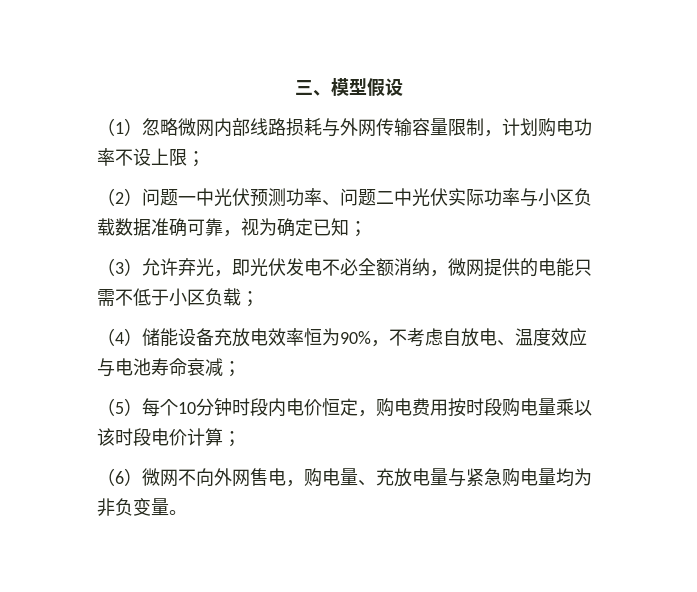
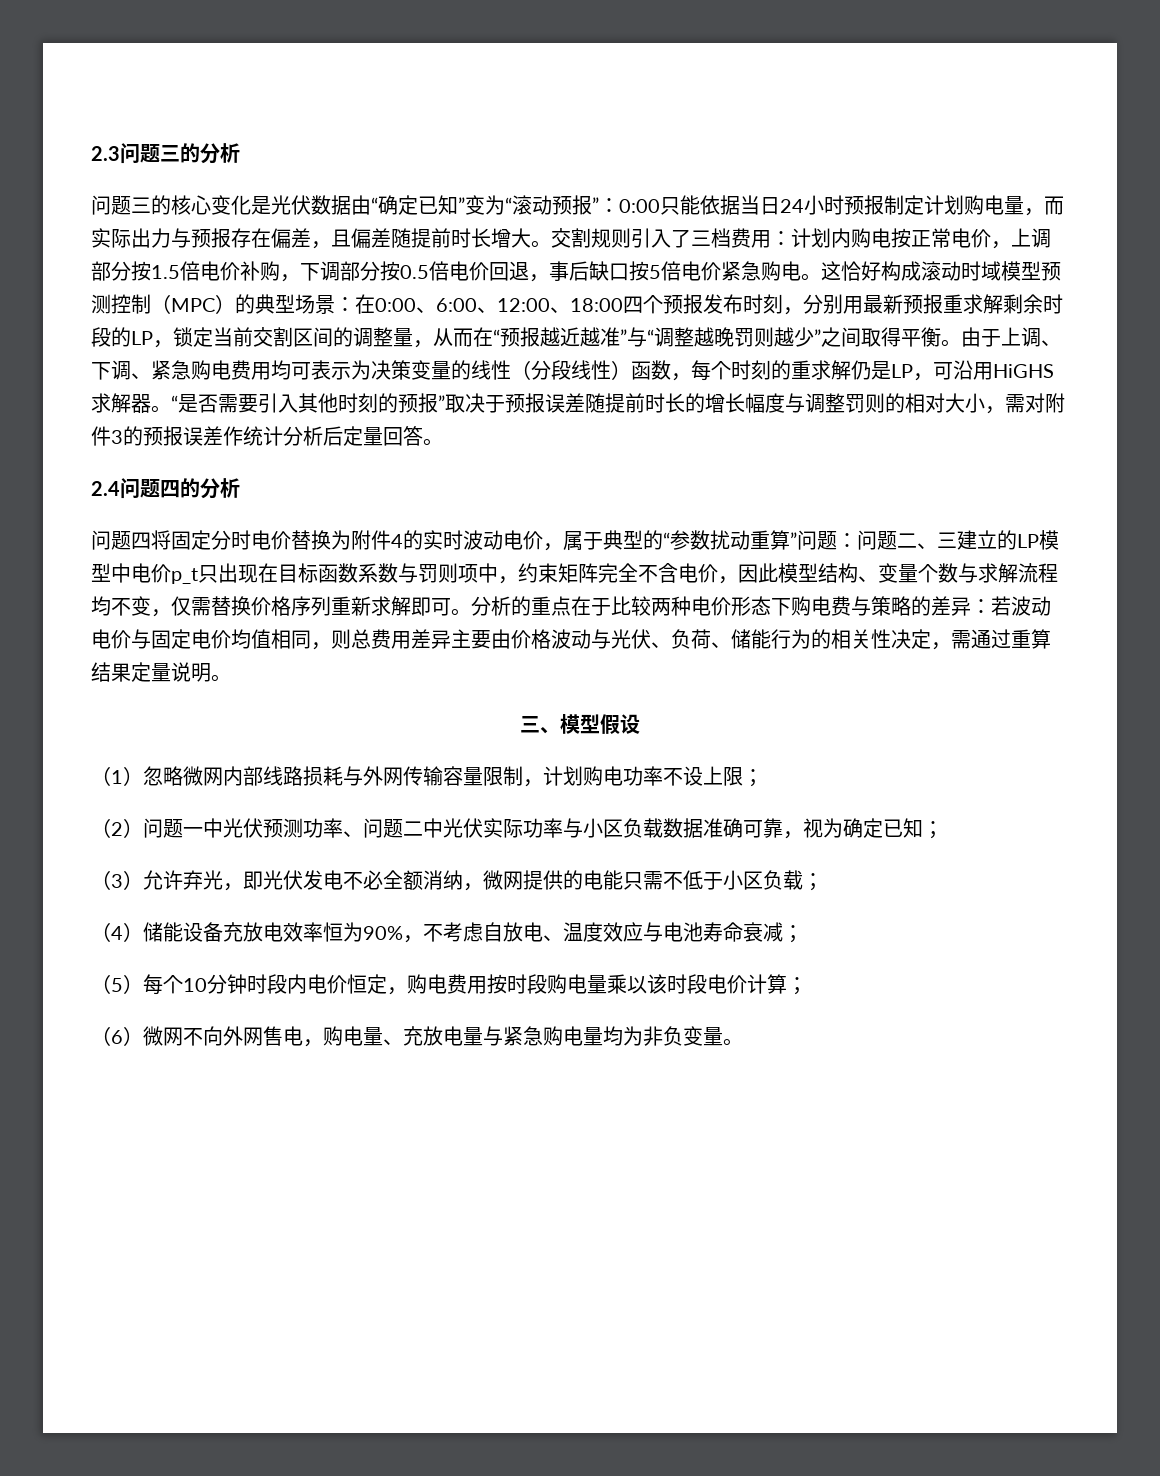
(294, 87) none -> [91,143,240,164] [91,195,1064,216] [91,228,1051,249] [91,261,1061,282] [91,294,1063,315] [91,327,1061,348] [91,360,1054,381] [91,393,1065,414] [91,426,443,446] [91,478,240,499] [91,530,1059,551] [91,563,1058,584] [91,596,1051,617] [91,629,1051,650] [91,662,231,682] 2.3问题三的分析 // 问题三的核心变化是光伏数据由“确定已知”变为“滚动预报”：0:00只能依据当日24小时预报制定计划购电量，而实际出力与预报存在偏差，且偏差随提前时长增大。交割规则引入了三档费用：计划内购电按正常电价，上调部分按1.5倍电价补购，下调部分按0.5倍电价回退，事后缺口按5倍电价紧急购电。这恰好构成滚动时域模型预测控制（MPC）的典型场景：在0:00、6:00、12:00、18:00四个预报发布时刻，分别用最新预报重求解剩余时段的LP，锁定当前交割区间的调整量，从而在“预报越近越准”与“调整越晚罚则越少”之间取得平衡。由于上调、下调、紧急购电费用均可表示为决策变量的线性（分段线性）函数，每个时刻的重求解仍是LP，可沿用HiGHS求解器。“是否需要引入其他时刻的预报”取决于预报误差随提前时长的增长幅度与调整罚则的相对大小，需对附件3的预报误差作统计分析后定量回答。 // 2.4问题四的分析 // 问题四将固定分时电价替换为附件4的实时波动电价，属于典型的“参数扰动重算”问题：问题二、三建立的LP模型中电价p_t只出现在目标函数系数与罚则项中，约束矩阵完全不含电价，因此模型结构、变量个数与求解流程均不变，仅需替换价格序列重新求解即可。分析的重点在于比较两种电价形态下购电费与策略的差异：若波动电价与固定电价均值相同，则总费用差异主要由价格波动与光伏、负荷、储能行为的相关性决定，需通过重算结果定量说明。 //

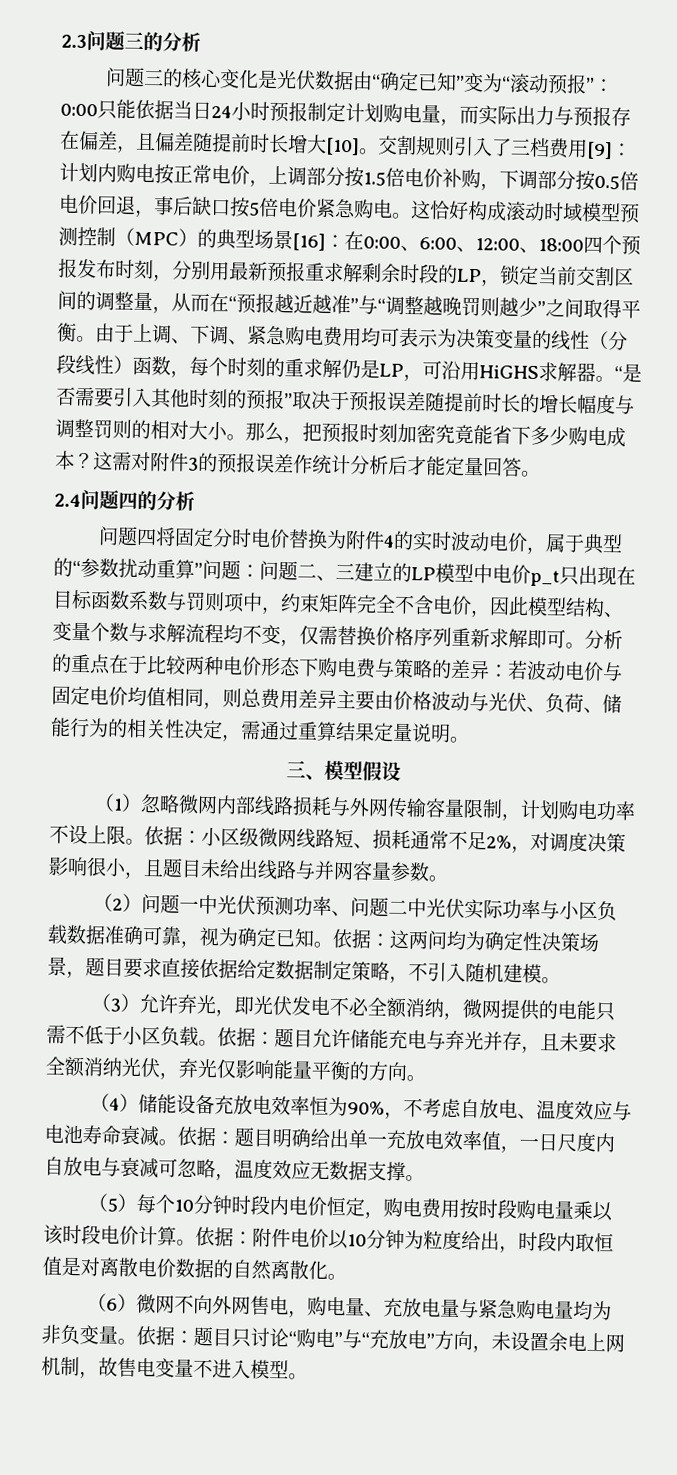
(531, 238) none -> [325,137,360,156] [10]
(771, 239) none -> [586,141,613,160] [9]
(335, 304) none -> [292,233,326,251] [16]
[985,406,1005,414] ， -> [226,421,626,448] [55,450,113,471] 。那么，把预报时刻加密究竟能省下多少购电成本？这
(343, 436) none -> [407,456,446,476] 才能
[743,769,763,787] ； -> [125,826,626,853] [48,856,448,882] 。依据：小区级微网线路短、损耗通常不足2%，对调度决策影响很小，且题目未给出线路与并网容量参数。
[923,821,943,839] ； -> [313,928,600,953] [47,956,561,984] 。依据：这两问均为确定性决策场景，题目要求直接依据给定数据制定策略，不引入随机建模。
[803,873,823,891] ； -> [198,1027,617,1054] [45,1056,426,1082] 。依据：题目允许储能充电与弃光并存，且未要求全额消纳光伏，弃光仅影响能量平衡的方向。
[783,925,803,943] ； -> [158,1126,615,1153] [44,1156,425,1182] 。依据：题目明确给出单一充放电效率值，一日尺度内自放电与衰减可忽略，温度效应无数据支撑。
[787,977,807,995] ； -> [176,1226,614,1253] [42,1256,347,1281] 。依据：附件电价以10分钟为粒度给出，时段内取恒值是对离散电价数据的自然离散化。
(743, 1042) none -> [136,1325,625,1353] [41,1356,308,1380] 依据：题目只讨论“购电”与“充放电”方向，未设置余电上网机制，故售电变量不进入模型。

